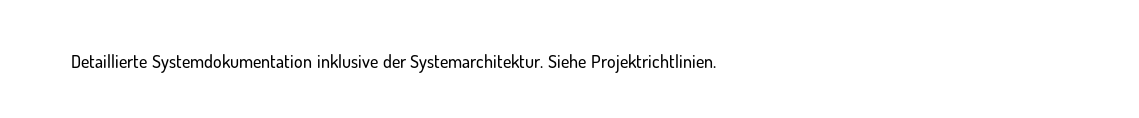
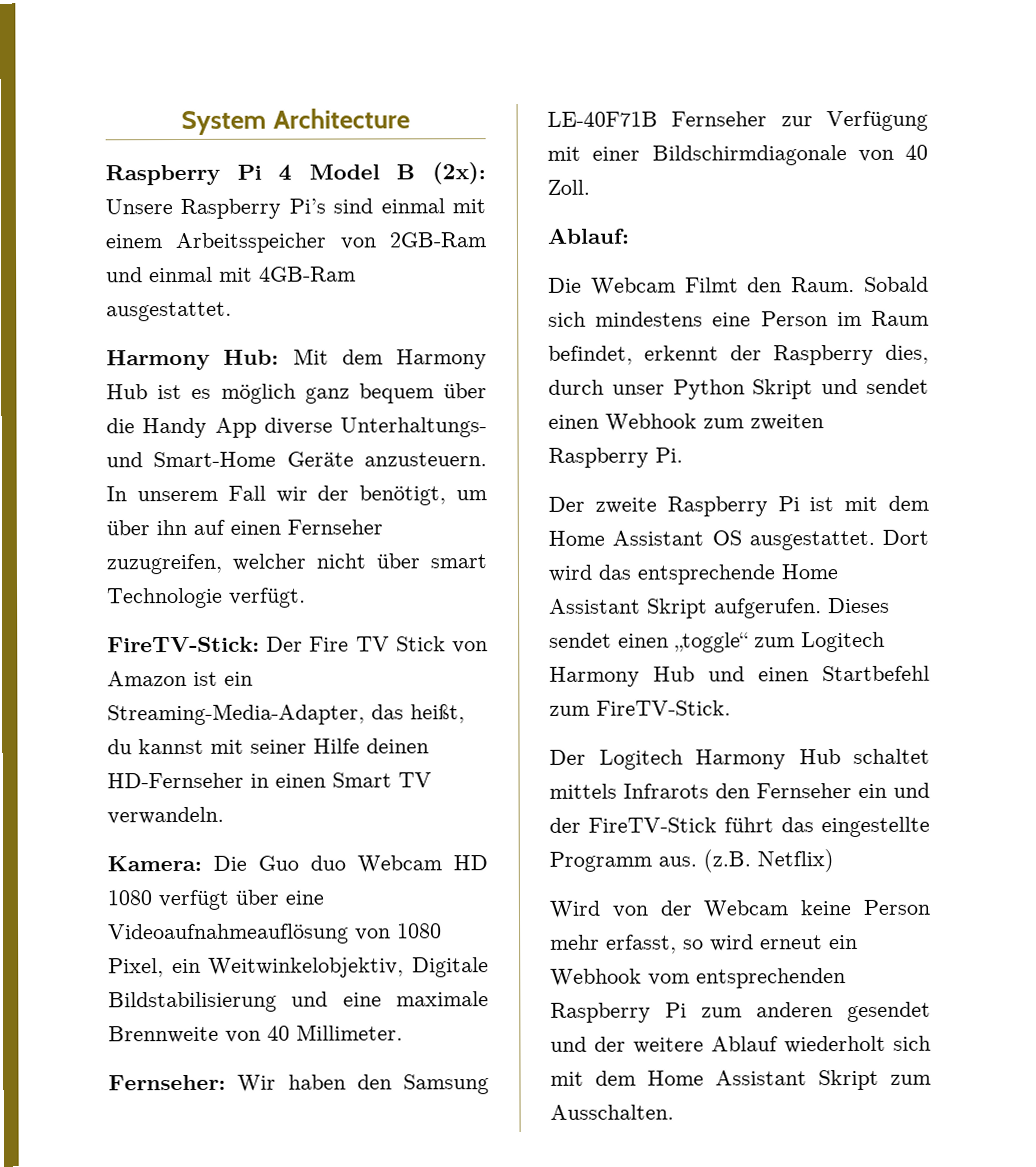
[71,54,717,73] Detaillierte Systemdokumentation inklusive der Systemarchitektur. Siehe Projektrichtlinien. -> [180,108,411,135] [105,162,486,186] [105,198,486,219] [105,232,487,254] [106,266,356,283] [106,301,232,322] [106,348,487,371] [106,383,487,404] [106,417,487,439] [106,451,487,468] [106,485,488,506] [106,519,383,536] [106,553,487,575] [107,587,306,609] [107,636,488,654] [107,670,253,687] [107,703,465,726] [107,738,429,755] [107,772,432,789] [107,806,224,825] [107,855,488,873] [107,889,324,911] [108,923,442,945] [108,957,489,978] [108,991,489,1013] [108,1024,403,1044] [108,1074,489,1095] [547,110,928,132] [547,144,928,166] [547,179,590,195] [547,228,629,244] [548,276,929,295] [548,310,929,327] [548,344,929,366] [548,378,929,400] [548,413,824,431] [548,447,683,468] [548,495,929,517] [548,529,929,551] [548,564,838,585] [549,597,890,619] [549,631,885,653] [549,665,930,687] [549,700,731,716] [549,748,930,770] [549,782,930,799] [549,816,930,838] [549,849,834,873] [549,899,930,918] [550,934,858,954] [550,968,846,989] [550,1001,931,1023] [550,1035,931,1054] [550,1069,931,1091] [550,1104,674,1120] System Architecture // Raspberry Pi 4 Model B (2x): Unsere Raspberry Pi’s sind einmal mit einem Arbeitsspeicher von 2GB-Ram und einmal mit 4GB-Ram ausgestattet. // Harmony Hub: Mit dem Harmony Hub ist es möglich ganz bequem über die Handy App diverse Unterhaltungs- und Smart-Home Geräte anzusteuern. In unserem Fall wir der benötigt, um über ihn auf einen Fernseher zuzugreifen, welcher nicht über smart Technologie verfügt. // FireTV-Stick: Der Fire TV Stick von Amazon ist ein Streaming-Media-Adapter, das heißt, du kannst mit seiner Hilfe deinen HD-Fernseher in einen Smart TV verwandeln. // Kamera: Die Guo duo Webcam HD 1080 verfügt über eine Videoaufnahmeauflösung von 1080 Pixel, ein Weitwinkelobjektiv, Digitale Bildstabilisierung und eine maximale Brennweite von 40 Millimeter. // Fernseher: Wir haben den Samsung LE-40F71B Fernseher zur Verfügung mit einer Bildschirmdiagonale von 40 Zoll. // Ablauf: // Die Webcam Filmt den Raum. Sobald sich mindestens eine Person im Raum befindet, erkennt der Raspberry dies, durch unser Python Skript und sendet einen Webhook zum zweiten Raspberry Pi. // Der zweite Raspberry Pi ist mit dem Home Assistant OS ausgestattet. Dort wird das entsprechende Home Assistant Skript aufgerufen. Dieses sendet einen „toggle“ zum Logitech Harmony Hub und einen Startbefehl zum FireTV-Stick. // Der Logitech Harmony Hub schaltet mittels Infrarots den Fernseher ein und der FireTV-Stick führt das eingestellte Programm aus. (z.B. Netflix) // Wird von der Webcam keine Person mehr erfasst, so wird erneut ein Webhook vom entsprechenden Raspberry Pi zum anderen gesendet und der weitere Ablauf wiederholt sich mit dem Home Assistant Skript zum Ausschalten.

